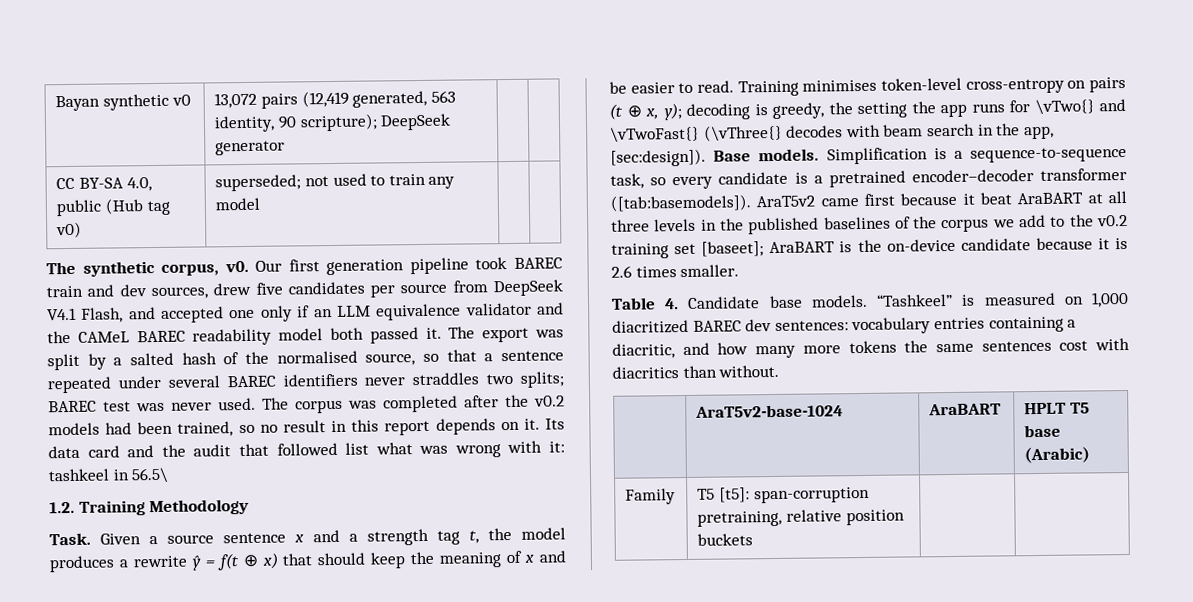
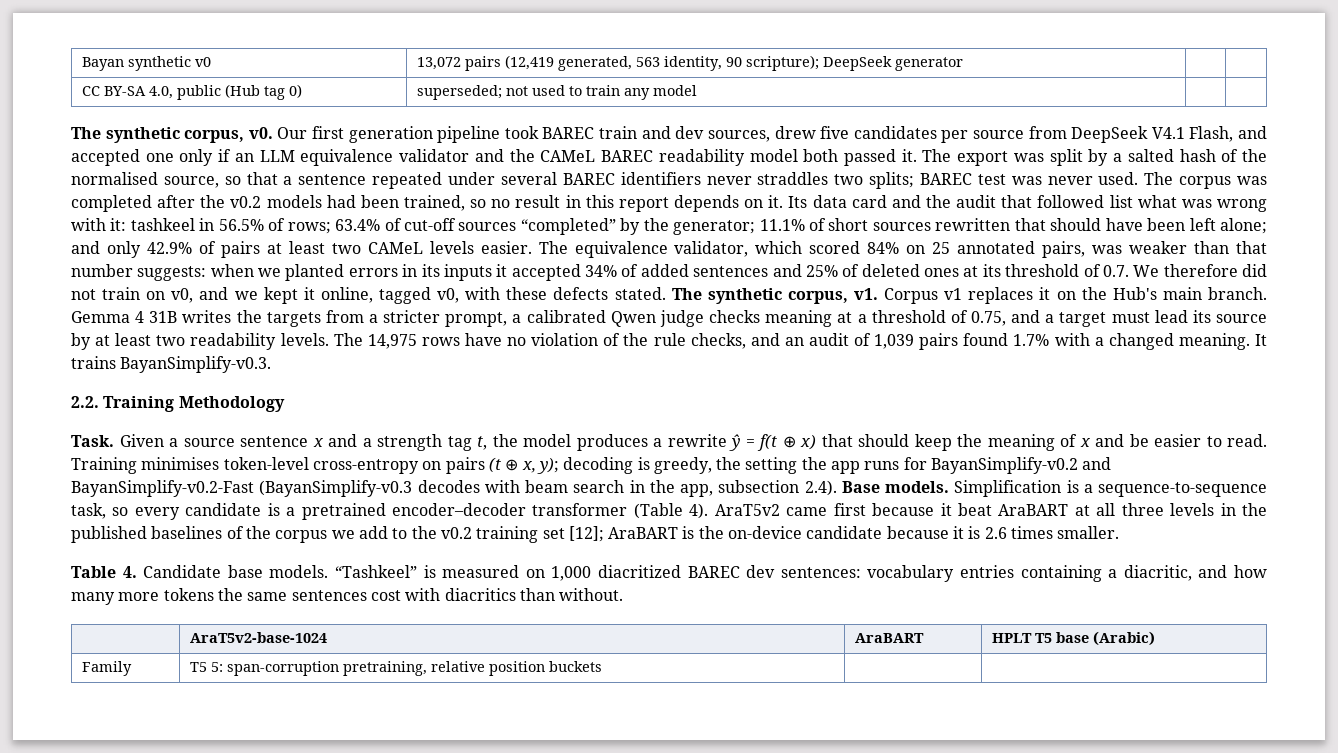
[56,221,83,239] v0) -> [289,84,303,98] 0)
[131,467,170,484] [49,501,75,514] 56.5\ // 1.2. -> [218,218,1268,235] [71,241,1268,258] [71,264,1267,281] [71,287,1267,304] [71,310,1268,327] [71,333,1268,350] [71,356,272,373] [71,396,99,408] 56.5% of rows; 63.4% of cut-off sources “completed” by the generator; 11.1% of short sources rewritten that should have been left alone; and only 42.9% of pairs at least two CAMeL levels easier. The equivalence validator, which scored 84% on 25 annotated pairs, was weaker than that number suggests: when we planted errors in its inputs it accepted 34% of added sentences and 25% of deleted ones at its threshold of 0.7. We therefore did not train on v0, and we kept it online, tagged v0, with these defects stated. The synthetic corpus, v1. Corpus v1 replaces it on the Hub's main branch. Gemma 4 31B writes the targets from a stricter prompt, a calibrated Qwen judge checks meaning at a threshold of 0.75, and a target must lead its source by at least two readability levels. The 14,975 rows have no violation of the rule checks, and an audit of 1,039 pairs found 1.7% with a changed meaning. It trains BayanSimplify-v0.3. // 2.2.
[1034,98,1126,116] [610,124,783,143] \vTwo{} and \vTwoFast{} (\vThree{} -> [931,457,1112,474] [71,480,413,497] BayanSimplify-v0.2 and BayanSimplify-v0.2-Fast (BayanSimplify-v0.3
[610,148,706,167] [sec:design]). -> [718,480,837,496] subsection 2.4).
[610,194,751,212] ([tab:basemodels]). -> [633,503,709,519] (Table 4).
[701,241,765,257] [baseet]; -> [568,526,604,542] [12];
[718,487,750,503] [t5]: -> [211,662,224,672] 5:

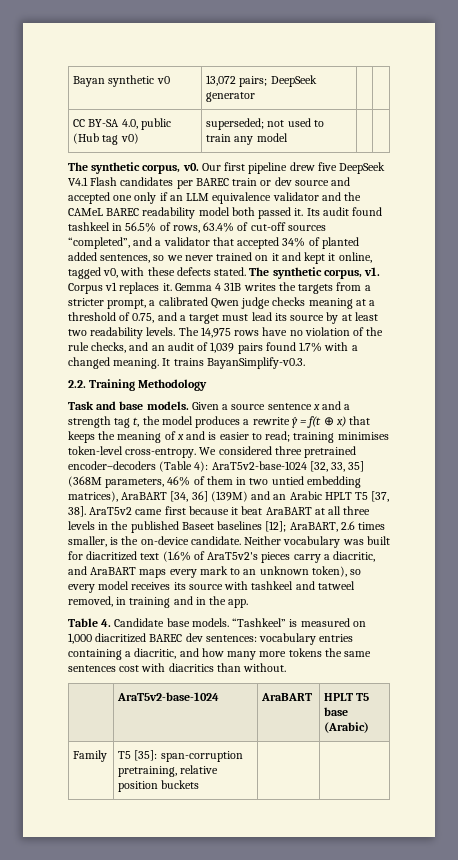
[465,55,820,71] pairs (12,419 generated, 563 identity, 90 scripture); -> [239,76,268,87] pairs;
[289,84,303,98] 0) -> [120,133,139,144] v0)
[348,126,1234,143] generation pipeline took BAREC train and dev sources, drew five candidates per source from DeepSeek V4.1 Flash, -> [248,162,386,174] [68,177,329,189] pipeline drew five DeepSeek V4.1 Flash candidates per BAREC train or dev source
[922,149,1268,166] [71,172,1267,189] [71,195,1267,212] [71,218,127,231] The export was split by a salted hash of the normalised source, so that a sentence repeated under several BAREC identifiers never straddles two splits; BAREC test was never used. The corpus was completed after the v0.2 models had been trained, so no result in this report depends on it. Its data card and the audit that followed list what was wrong with it: -> [306,207,383,216] Its audit found
[287,222,331,234] rows; -> [172,225,200,233] rows,
[520,218,1268,235] [71,241,1268,258] [71,264,1267,281] [71,287,258,303] “completed” by the generator; 11.1% of short sources rewritten that should have been left alone; and only 42.9% of pairs at least two CAMeL levels easier. The equivalence validator, which scored 84% on 25 annotated pairs, was weaker than that number suggests: when we planted errors in its inputs it accepted 34% of added sentences and 25% of deleted ones at its threshold of 0.7. We therefore did not train on v0, and we -> [68,237,359,249] [68,252,301,263] “completed”, and a validator that accepted 34% of planted added sentences, so we never trained on it and
[1039,287,1267,300] it on the Hub's main branch. -> [162,283,172,291] it.
[71,435,114,447] Task. -> [68,401,189,410] Task and base models.
[858,434,952,451] should keep -> [68,431,95,443] keeps
[1129,434,1149,447] be -> [208,432,217,440] is
[1227,434,1267,447] [71,457,1112,474] [71,480,1267,497] [71,503,709,520] read. Training minimises token-level cross-entropy on pairs (t ⊕ x, y); decoding is greedy, the setting the app runs for BayanSimplify-v0.2 and BayanSimplify-v0.2-Fast (BayanSimplify-v0.3 decodes with beam search in the app, subsection 2.4). Base models. Simplification is a sequence-to-sequence task, so every candidate is a pretrained encoder–decoder transformer (Table 4). -> [265,431,389,443] [68,446,357,458] [68,461,365,472] [68,476,361,488] [68,491,390,502] [68,506,86,517] read; training minimises token-level cross-entropy. We considered three pretrained encoder–decoders (Table 4): AraT5v2-base-1024 [32, 33, 35] (368M parameters, 46% of them in two untied embedding matrices), AraBART [34, 36] (139M) and an Arabic HPLT T5 [37, 38].
[151,526,1120,543] baselines of the corpus we add to the v0.2 training set [12]; AraBART is the on-device candidate because it is 2.6 times smaller. -> [181,521,386,532] [68,536,390,548] [68,551,376,563] [68,566,362,578] [68,581,355,593] [68,596,249,608] Baseet baselines [12]; AraBART, 2.6 times smaller, is the on-device candidate. Neither vocabulary was built for diacritized text (1.6% of AraT5v2's pieces carry a diacritic, and AraBART maps every mark to an unknown token), so every model receives its source with tashkeel and tatweel removed, in training and in the app.
[211,662,224,672] 5: -> [134,750,158,761] [35]:

